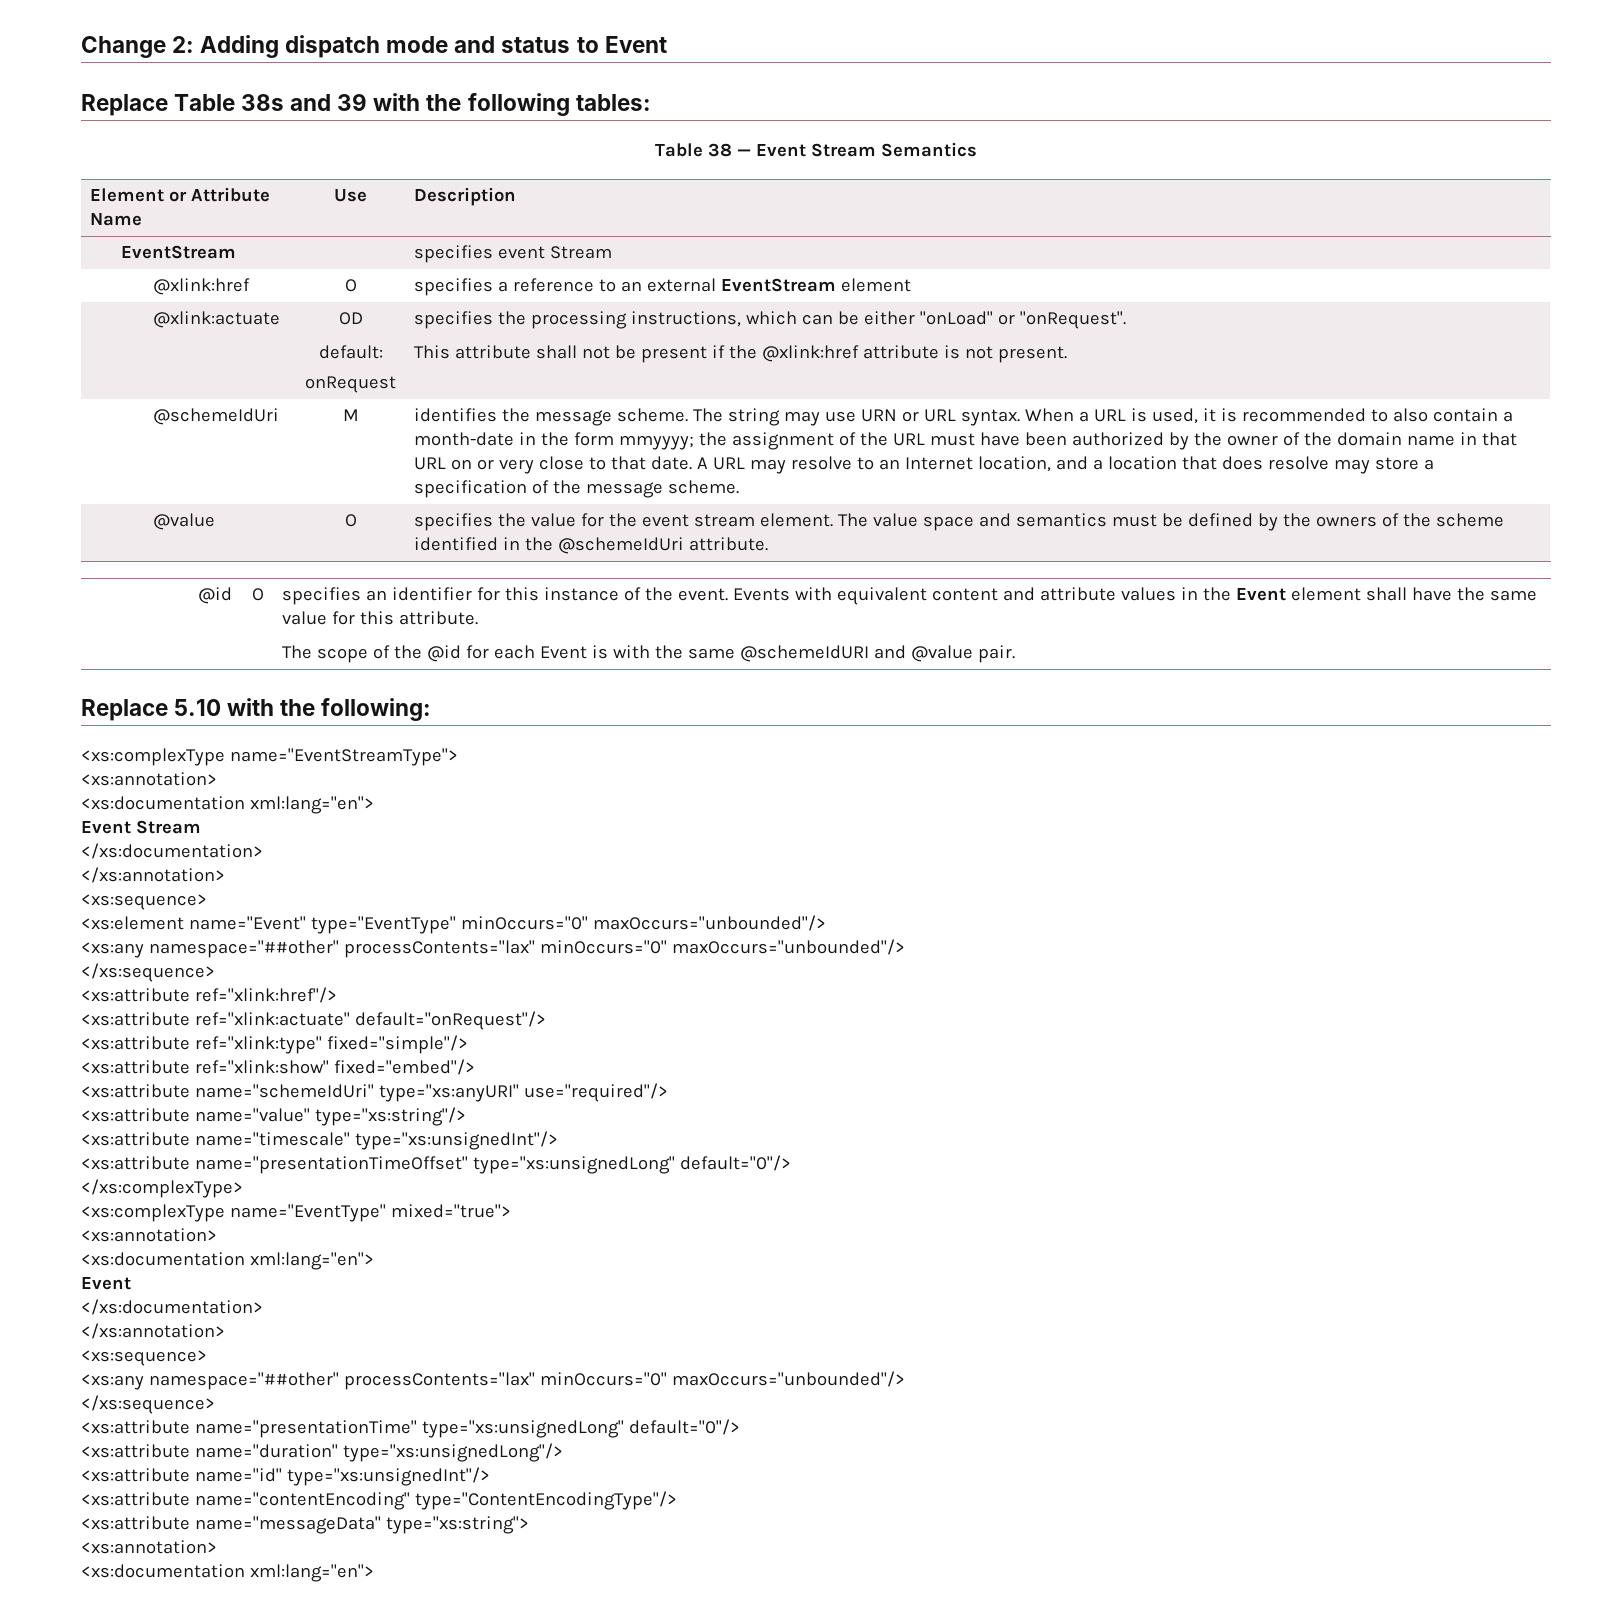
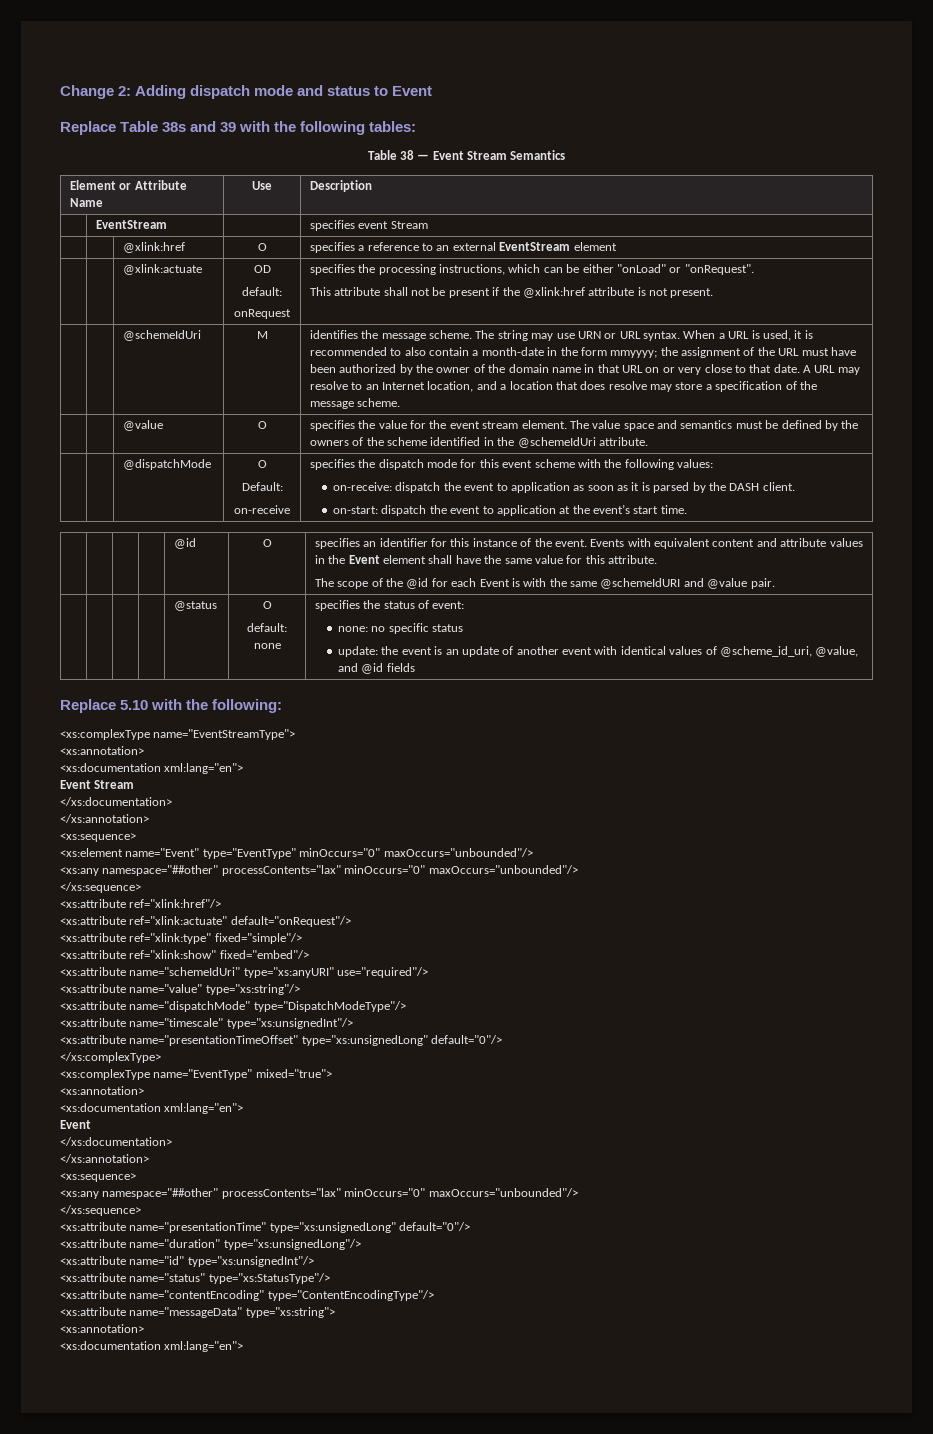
(768, 544) none -> [122,459,211,470] [257,460,267,468] [241,482,283,491] [234,505,290,514] [309,459,714,470] [333,482,795,493] [333,504,687,516] // | | @dispatchMode | O // Default: // on-receive | specifies the dispatch mode for this event scheme with the following values: // on-receive: dispatch the event to application as soon as it is parsed by the DASH client. // on-start: dispatch the event to application at the event’s start time.
(1015, 654) none -> [173,601,217,611] [262,601,272,609] [247,623,287,632] [253,643,281,649] [314,600,465,611] [338,623,464,634] [338,646,859,657] [338,663,415,674] // | | | | @status | O // default: none | specifies the status of event: // none: no specific status // update: the event is an update of another event with identical values of @scheme_id_uri, @value, and @id fields
(466, 1116) none -> [60,1001,406,1012] // <xs:attribute name="dispatchMode" type="DispatchModeType"/>
(490, 1476) none -> [60,1273,330,1284] // <xs:attribute name="status" type="xs:StatusType"/>

